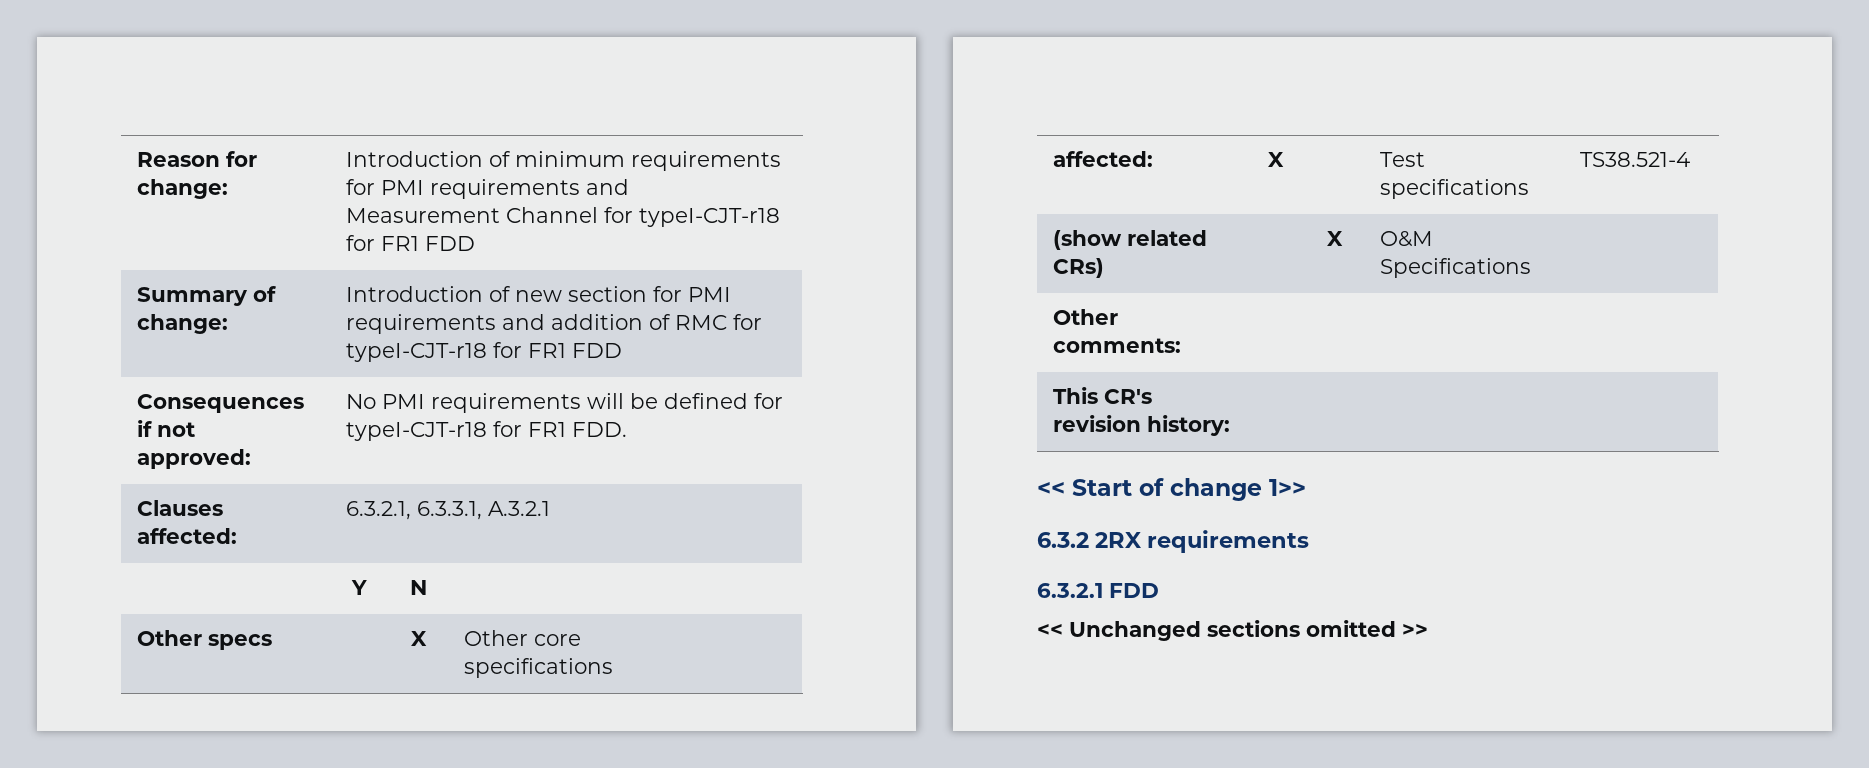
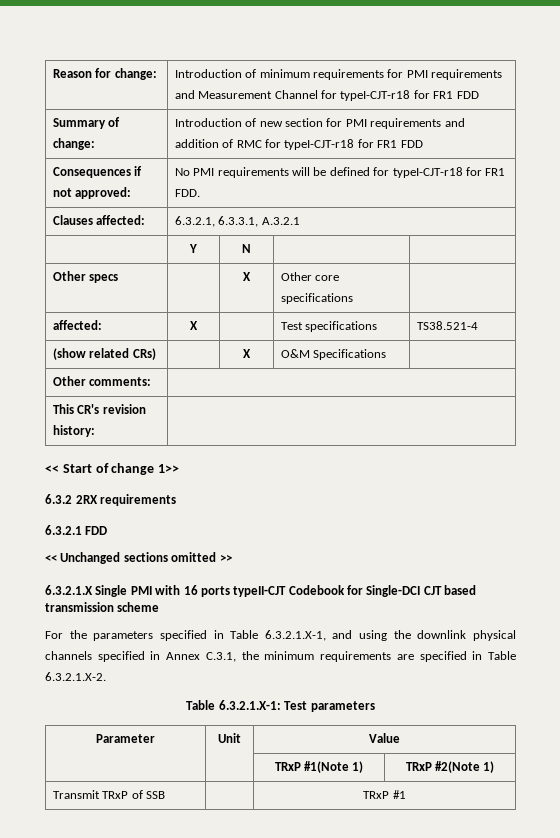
(1428, 630) none -> [45,585,477,597] [45,602,160,612] [45,630,516,641] [45,651,516,662] [45,672,106,681] [186,700,375,712] [96,734,155,743] [218,733,241,743] [369,733,400,743] [274,761,364,773] [405,761,495,773] [52,790,166,799] [363,790,406,799] // 6.3.2.1.X Single PMI with 16 ports typeII-CJT Codebook for Single-DCI CJT based transmission scheme // For the parameters specified in Table 6.3.2.1.X-1, and using the downlink physical channels specified in Annex C.3.1, the minimum requirements are specified in Table 6.3.2.1.X-2. // Table 6.3.2.1.X-1: Test parameters // Parameter | Unit | Value // | | TRxP #1(Note 1) | TRxP #2(Note 1) // Transmit TRxP of SSB | | TRxP #1

